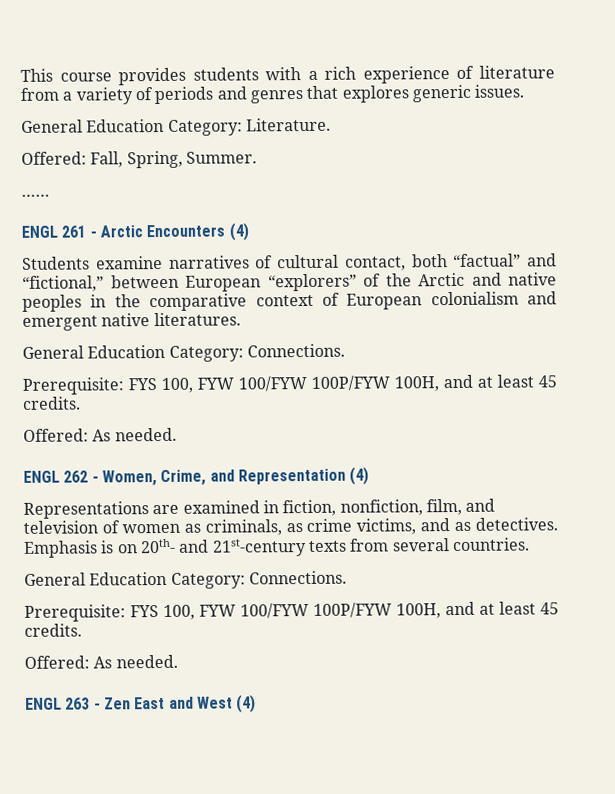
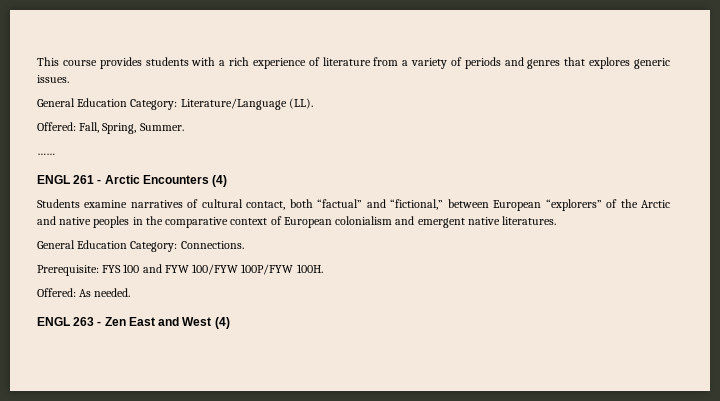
[245,117,331,132] Literature. -> [180,98,313,110] Literature/Language (LL).
[161,374,557,393] [22,396,81,410] [23,427,177,442] [23,466,370,487] [23,498,496,519] [23,517,558,536] [23,537,530,558] [24,570,347,589] [24,601,559,622] [24,623,82,637] 100, FYW 100/FYW 100P/FYW 100H, and at least 45 credits. // Offered: As needed. // ENGL 262 - Women, Crime, and Representation (4) // Representations are examined in fiction, nonfiction, film, and television of women as criminals, as crime victims, and as detectives. Emphasis is on 20th- and 21st-century texts from several countries. // General Education Category: Connections. // Prerequisite: FYS 100, FYW 100/FYW 100P/FYW 100H, and at least 45 credits. -> [123,264,323,275] 100 and FYW 100/FYW 100P/FYW 100H.

